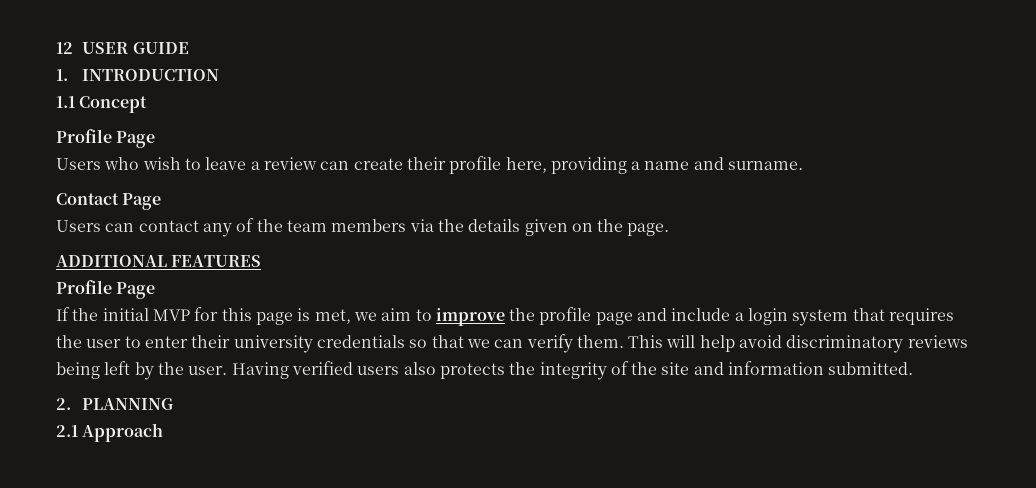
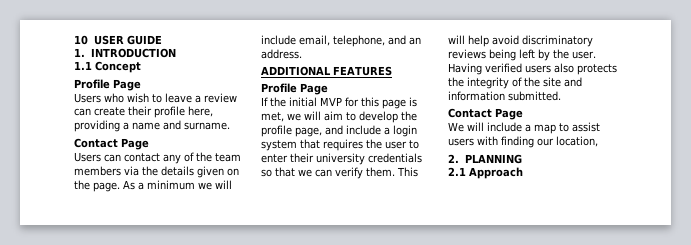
[56,42,73,54] 12 -> [74,35,88,45] 10
(670, 229) none -> [123,180,232,190] [261,35,421,47] [261,49,302,59] As a minimum we will include email, telephone, and an address.
(377, 316) none -> [304,111,321,120] will
[435,308,505,326] improve -> [359,111,398,123] develop
[595,312,633,325] page -> [295,127,322,137] page,
(914, 368) none -> [448,108,523,120] [448,122,600,134] [448,136,598,148] // Contact Page // We will include a map to assist users with finding our location,

